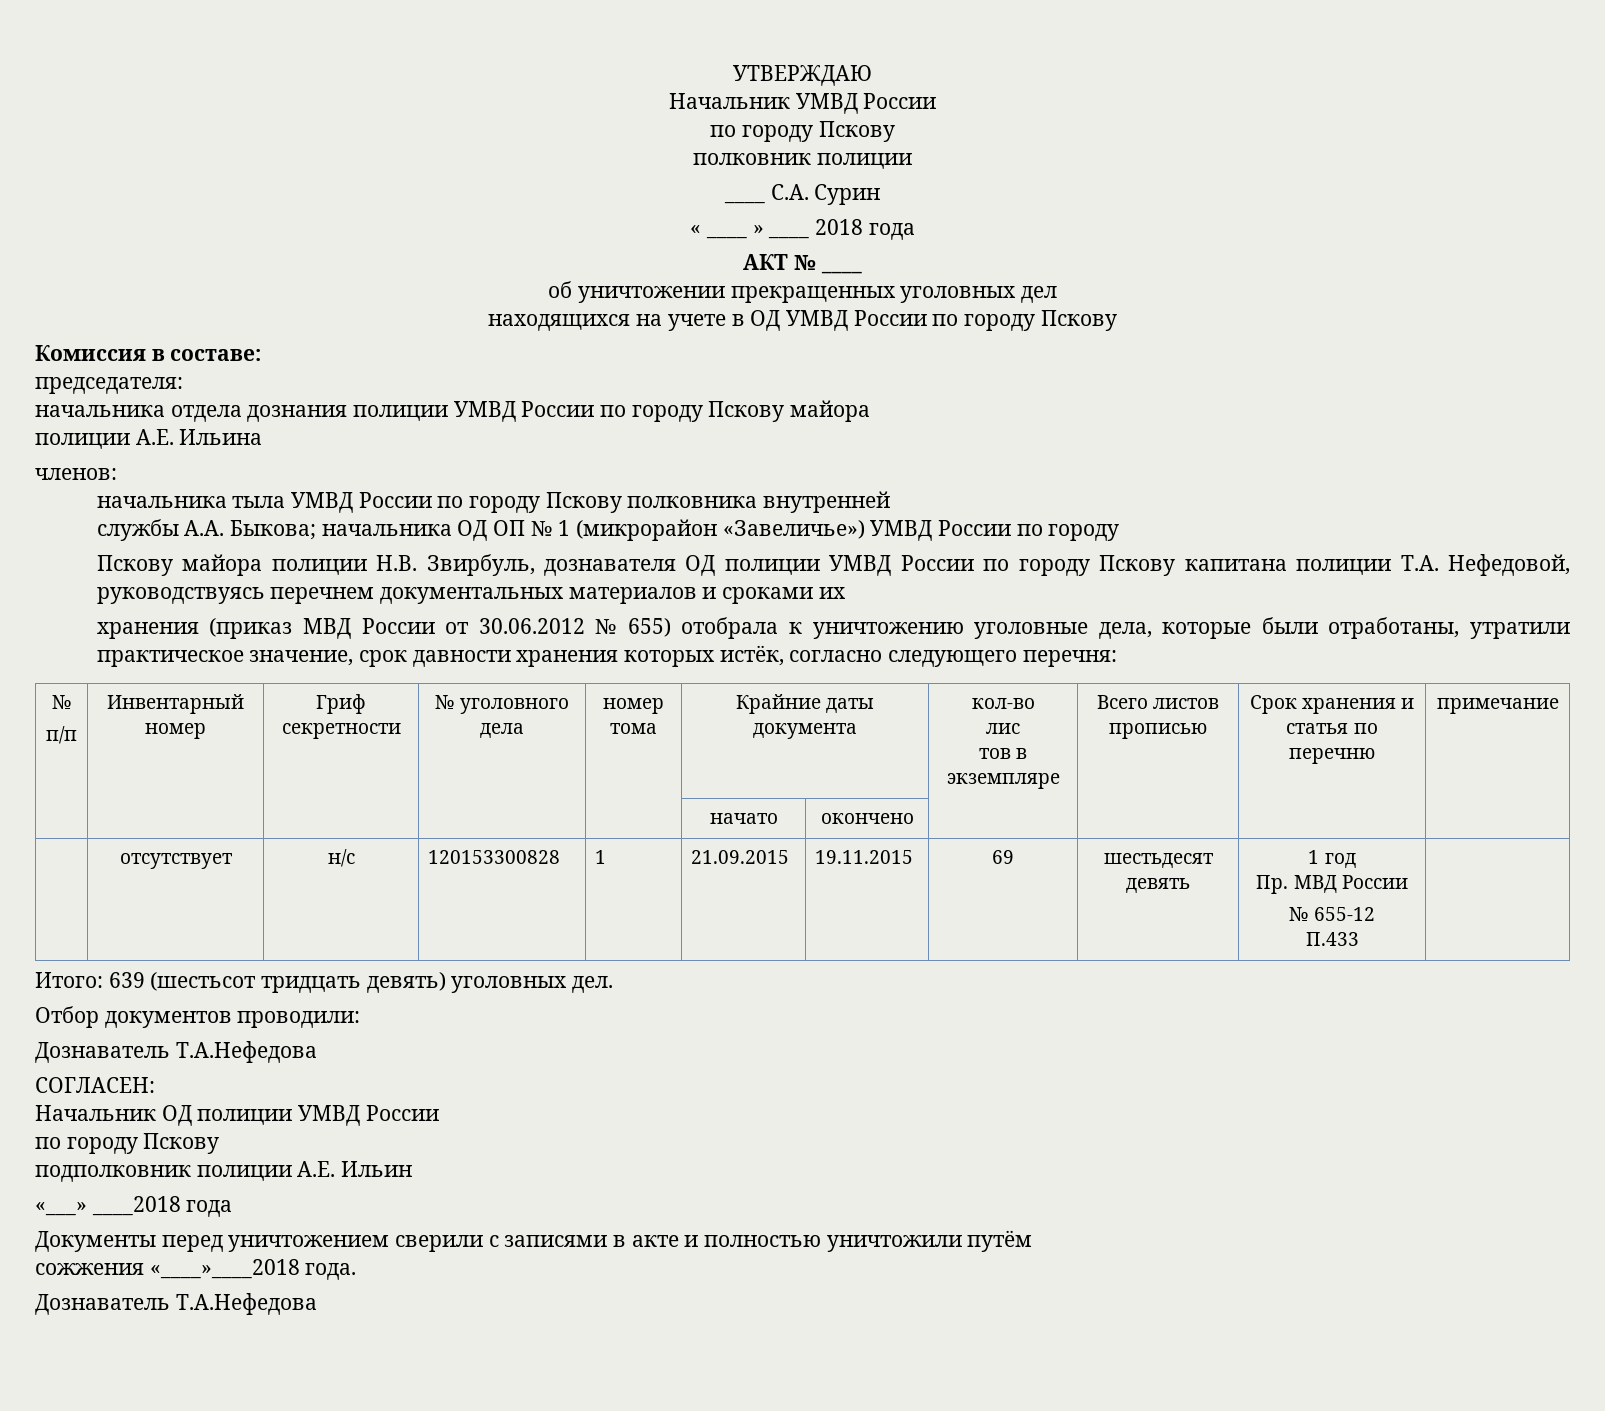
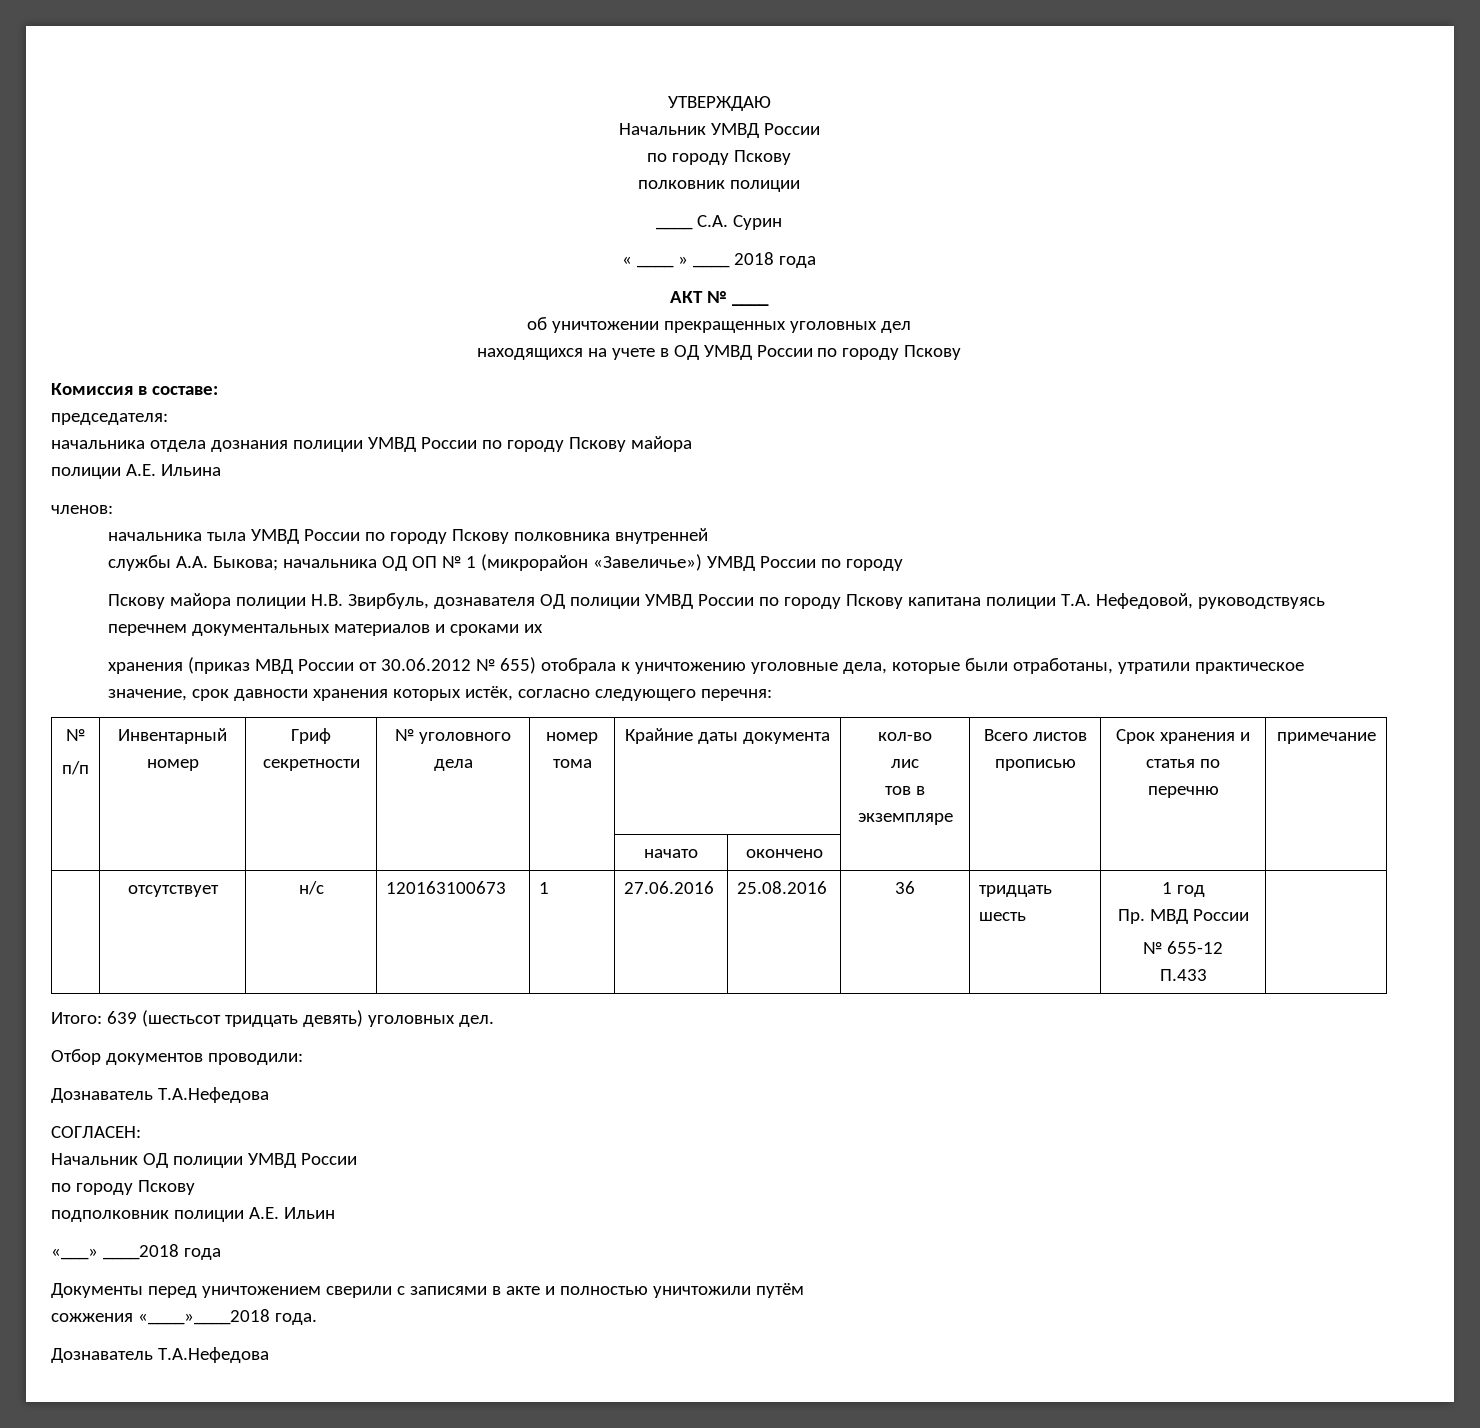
[428,850,561,864] [595,850,607,864] [691,850,790,864] [815,850,914,864] [992,850,1014,864] [1103,853,1214,868] [1126,878,1190,893] 120153300828 | 1 | 21.09.2015 | 19.11.2015 | 69 | шестьдесят девять -> [386,881,507,894] [539,882,550,894] [624,881,715,894] [737,881,828,894] [895,881,915,894] [979,885,1053,897] [979,912,1027,921] 120163100673 | 1 | 27.06.2016 | 25.08.2016 | 36 | тридцать шесть

